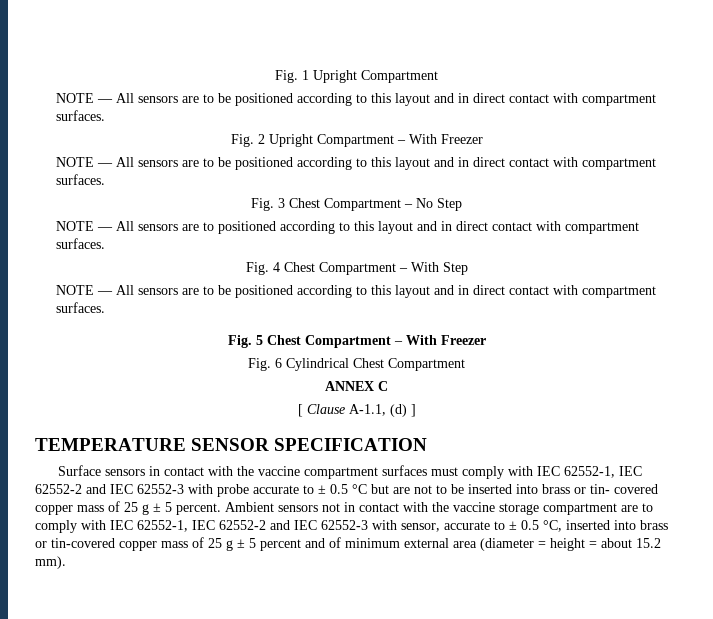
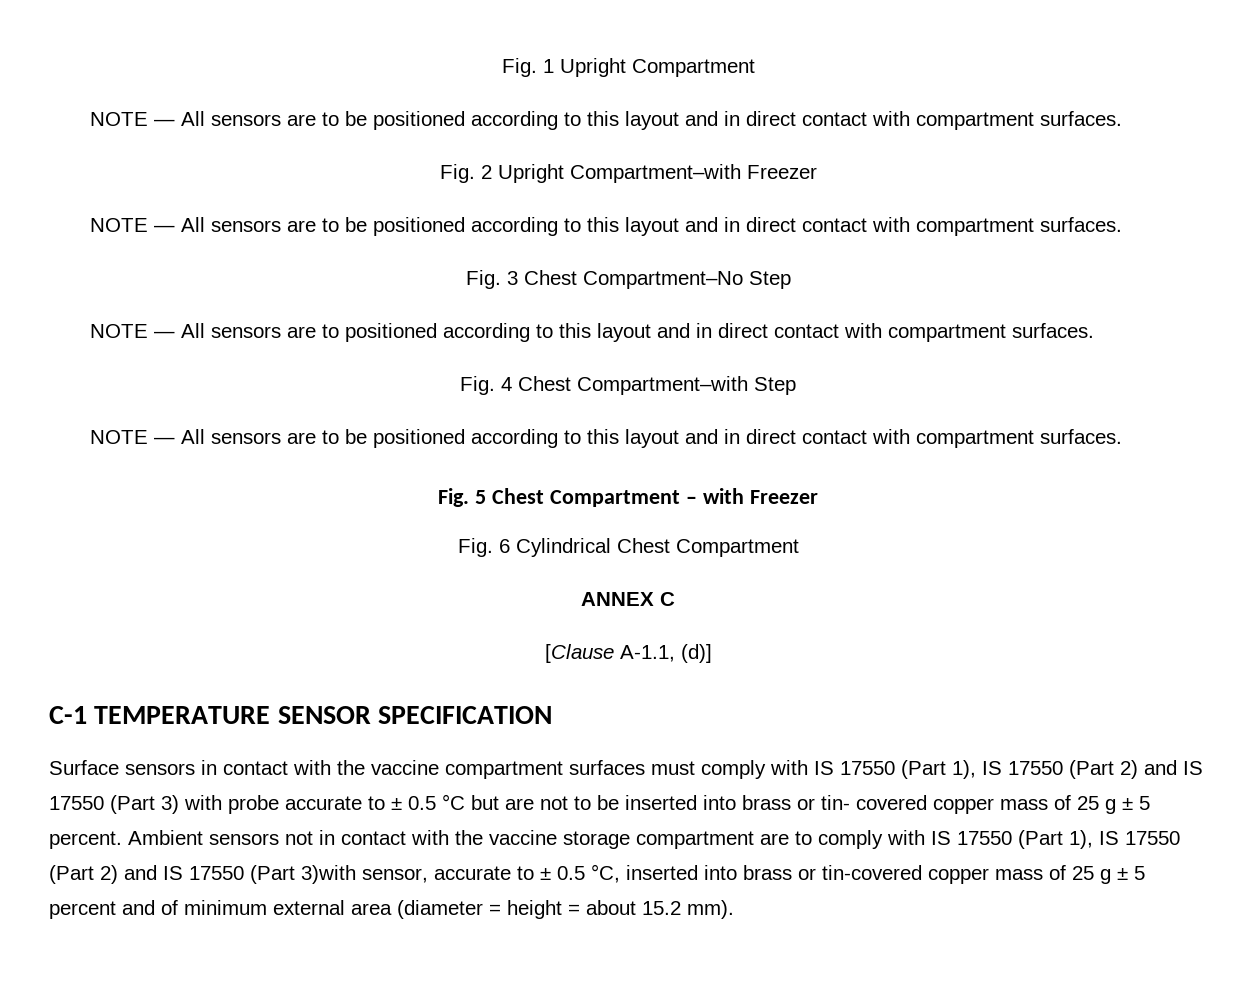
[316,134,437,147] Compartment – With -> [569,164,741,183] Compartment–with
[324,198,433,211] Compartment – No -> [582,271,743,289] Compartment–No
[318,262,439,275] Compartment – With -> [577,376,748,395] Compartment–with
[405,335,437,345] With -> [702,488,744,504] with
[297,404,416,417] [ Clause A-1.1, (d) ] // -> [544,644,712,663] [49,706,87,724] [Clause A-1.1, (d)] // C-1
[537,466,643,478] [35,484,184,494] IEC 62552-1, IEC 62552-2 and IEC 62552-3 -> [814,760,1203,779] [49,795,179,814] IS 17550 (Part 1), IS 17550 (Part 2) and IS 17550 (Part 3)
[110,520,397,532] IEC 62552-1, IEC 62552-2 and IEC 62552-3 with -> [931,830,1180,849] [49,865,356,884] IS 17550 (Part 1), IS 17550 (Part 2) and IS 17550 (Part 3)with

